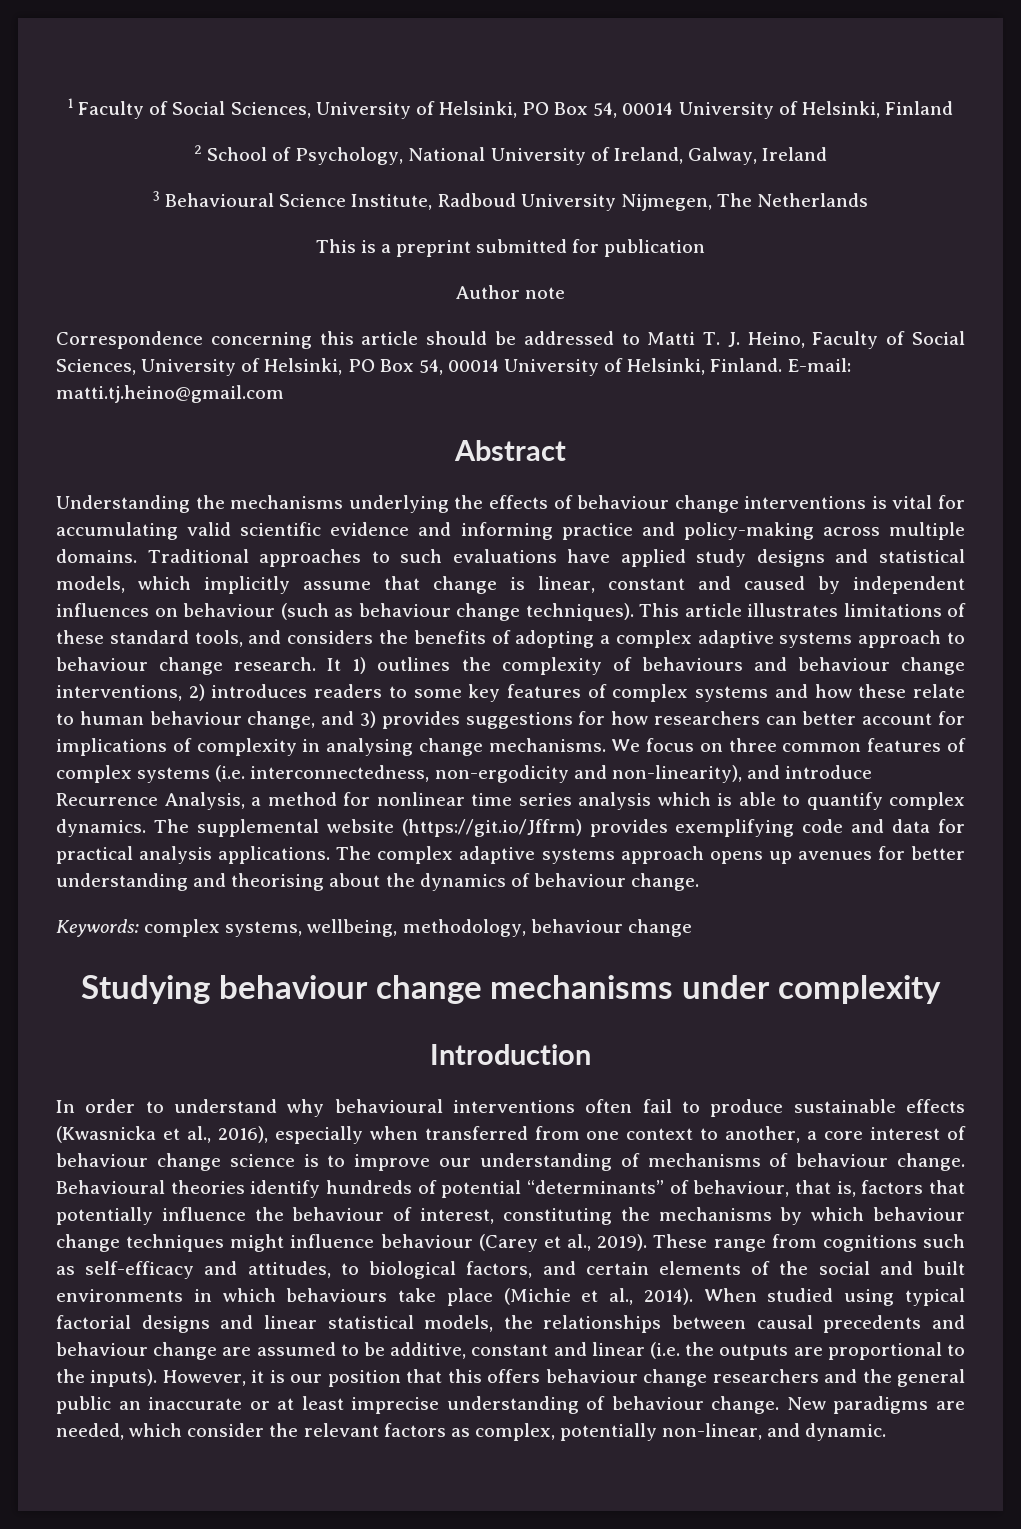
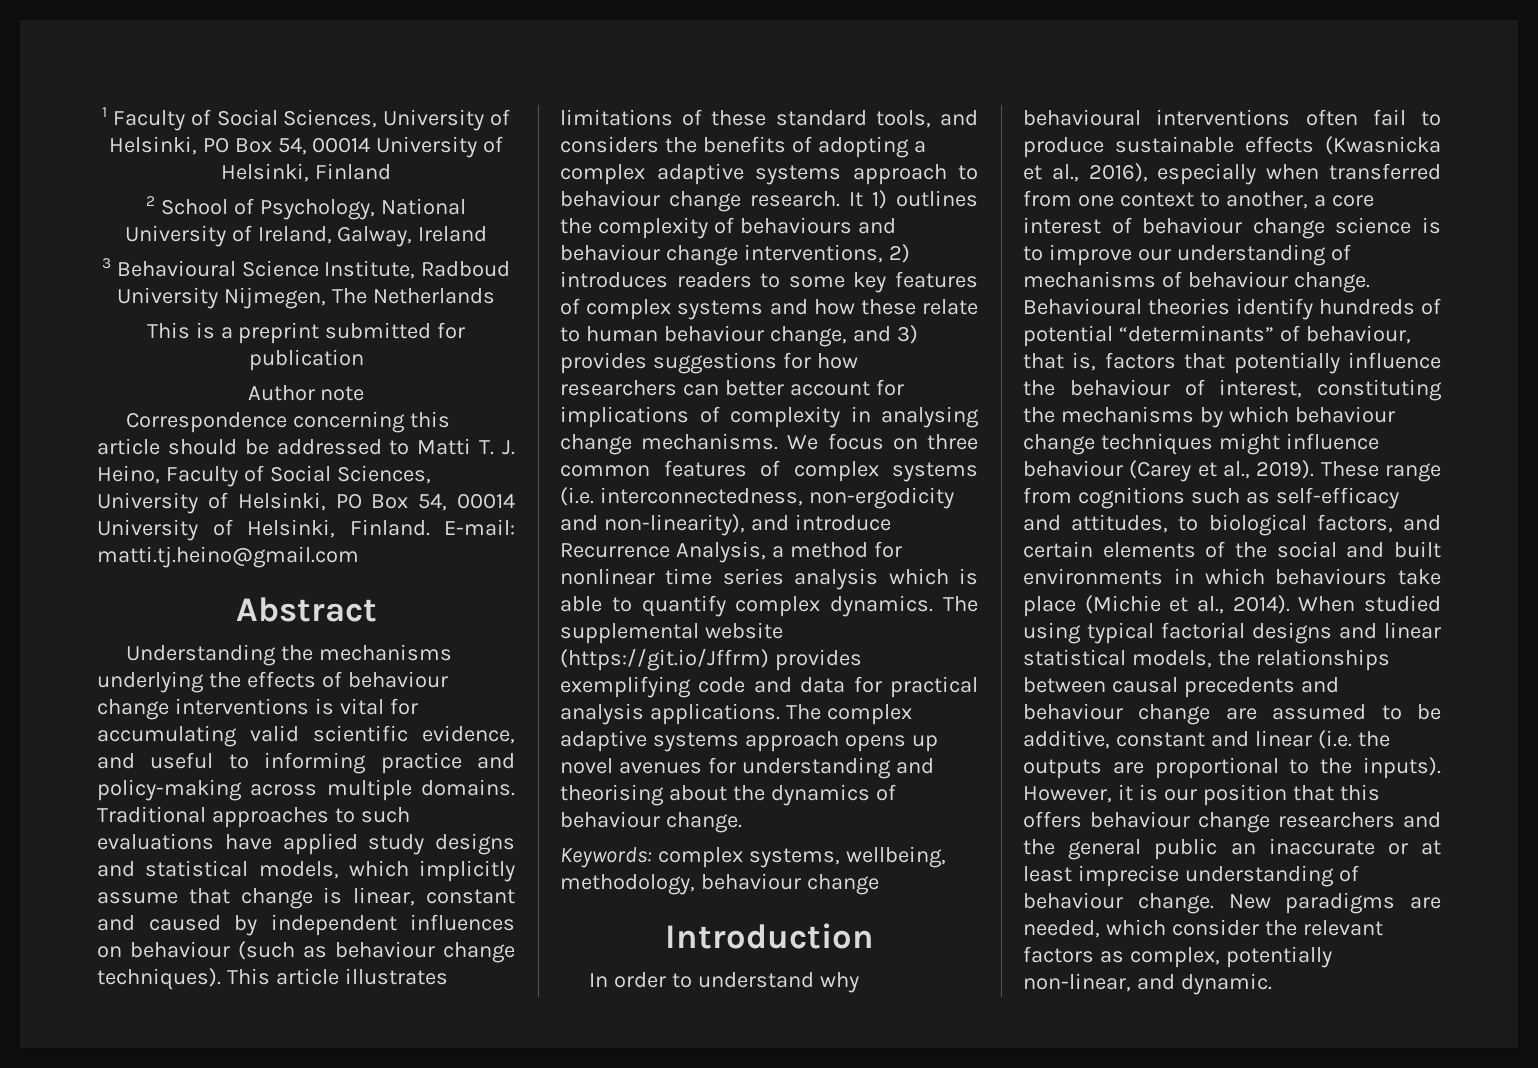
[330,522,452,536] evidence and -> [422,725,515,744] [97,752,249,769] evidence, and useful to
(792, 857) none -> [560,758,613,774] novel
[911,846,966,860] better -> (736, 765) none
[80,975,942,1004] // Studying behaviour change mechanisms under complexity -> (879, 884) none

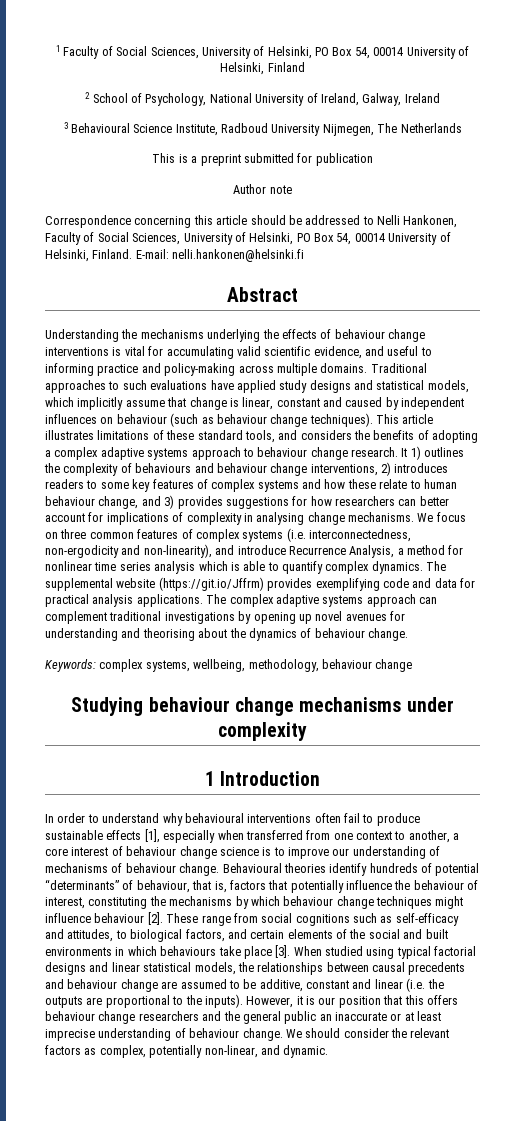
[417,438,515,455] [97,465,160,484] Matti T. J. Heino, -> [377,215,458,228] Nelli Hankonen,
[97,546,359,568] matti.tj.heino@gmail.com -> [172,249,305,262] nelli.hankonen@helsinki.fi
[844,735,906,752] opens -> [419,597,437,604] [45,611,296,624] can complement traditional investigations by opening
(879, 884) none -> [71,697,454,716] [218,722,307,741] [204,771,215,786] Studying behaviour change mechanisms under complexity // 1
[1325,136,1441,155] [1023,163,1148,182] (Kwasnicka et al., 2016), -> [144,829,160,843] [1],
[1129,460,1315,482] (Carey et al., 2019). -> [147,912,163,925] [2].
(1072, 495) none -> [261,913,293,923] social
[1084,595,1290,614] (Michie et al., 2014). -> [275,945,291,958] [3].
[1228,892,1441,914] [1023,919,1166,938] New paradigms are needed, which -> [285,1028,341,1038] We should

